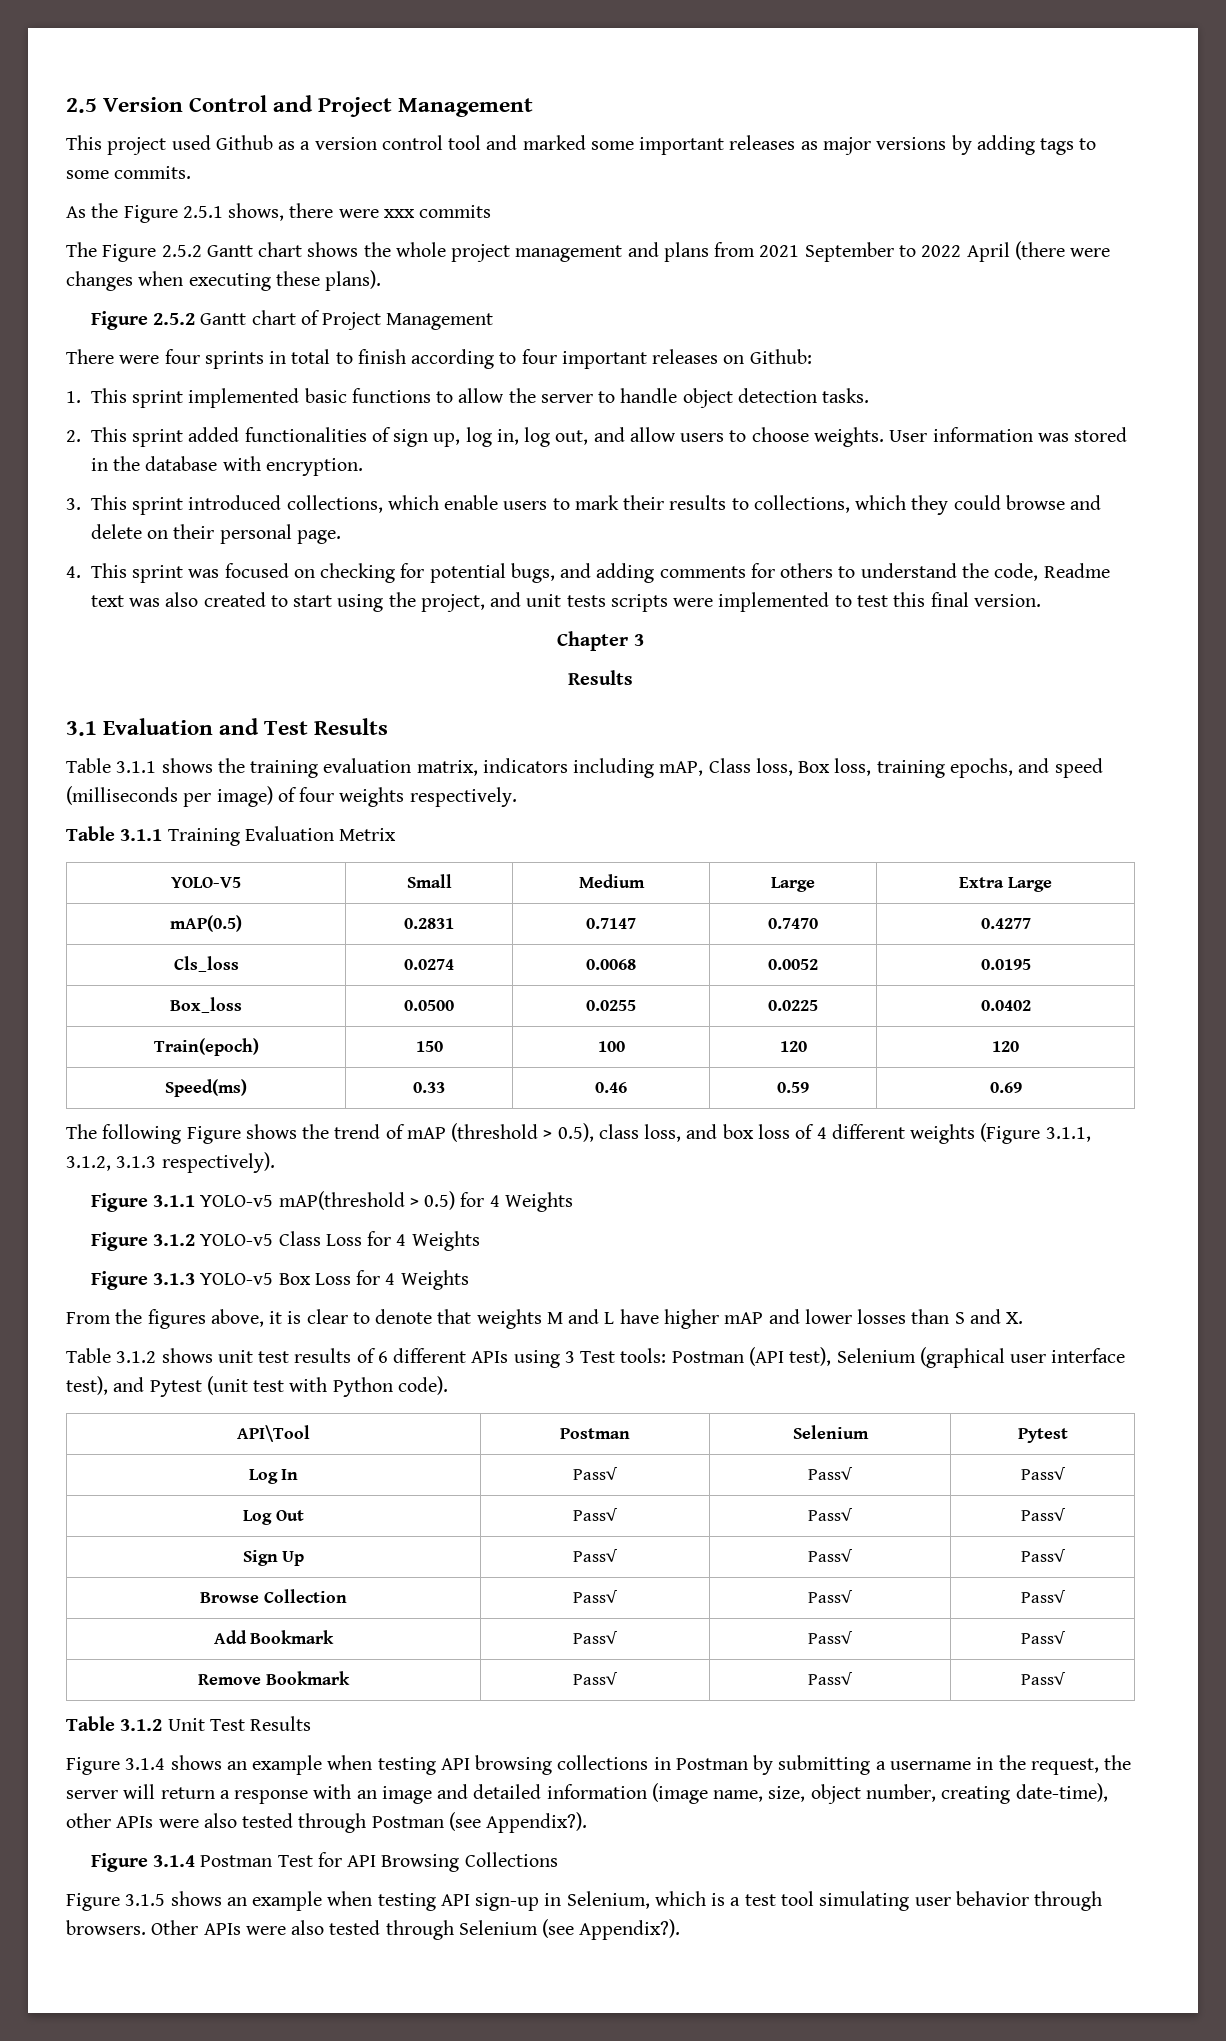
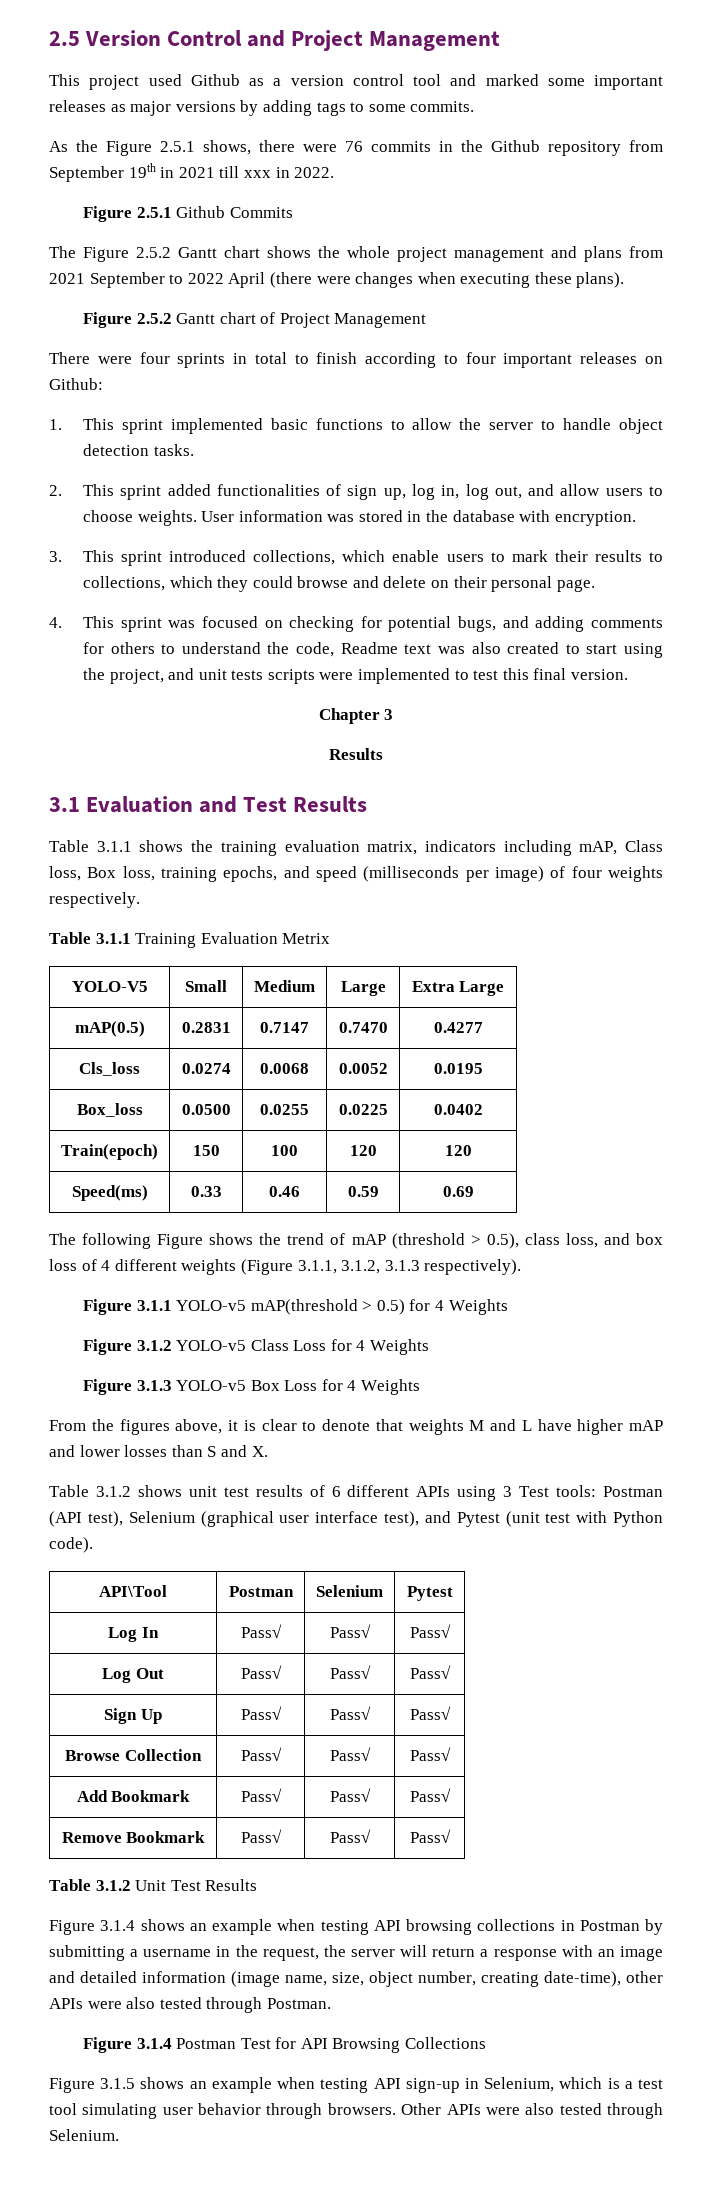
[383,205,492,218] xxx commits -> [345,140,663,156] [49,163,335,182] [82,206,293,222] 76 commits in the Github repository from September 19th in 2021 till xxx in 2022. // Figure 2.5.1 Github Commits
[371,1812,588,1833] Postman (see Appendix?). -> [266,1998,331,2009] Postman.
[458,1919,681,1940] Selenium (see Appendix?). -> [49,2129,119,2141] Selenium.

